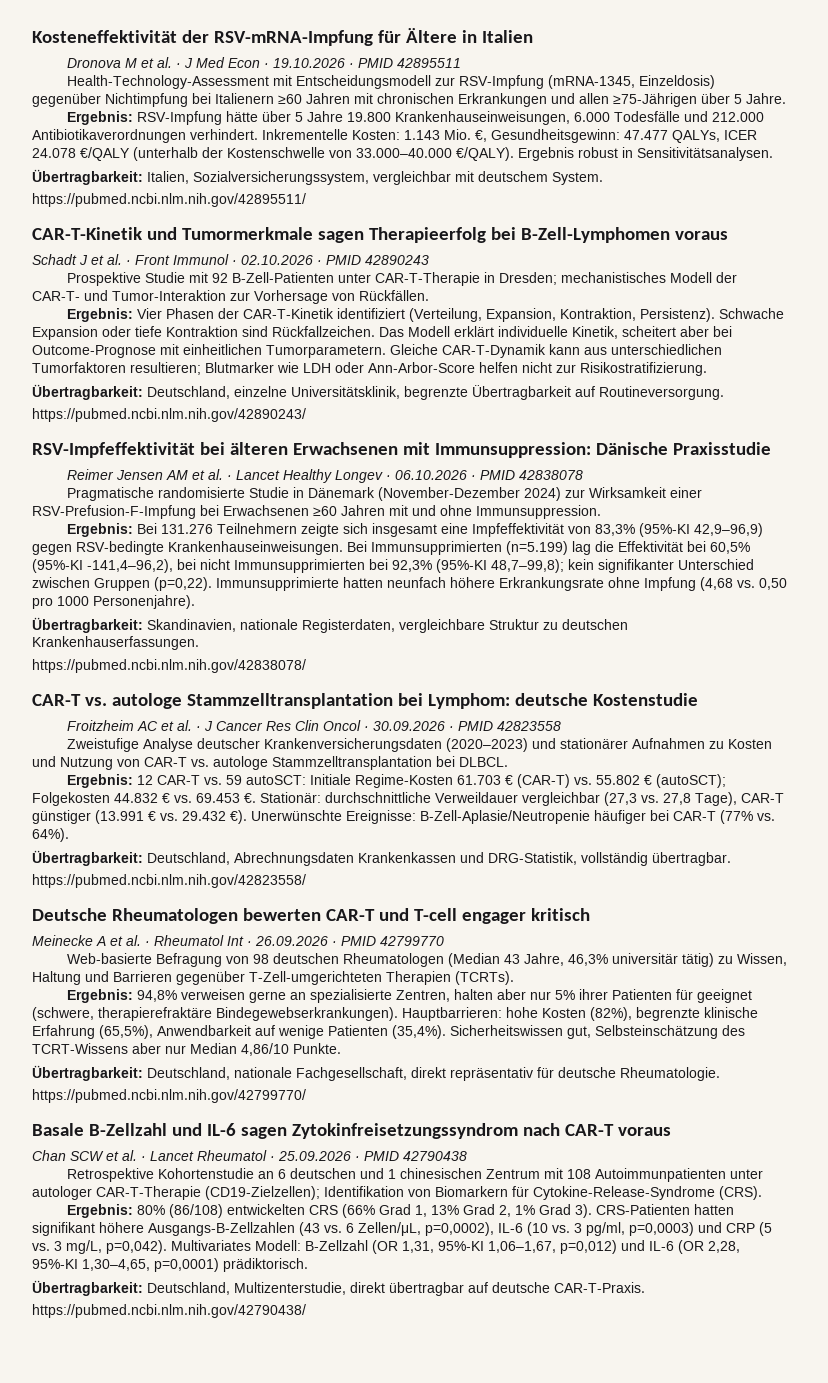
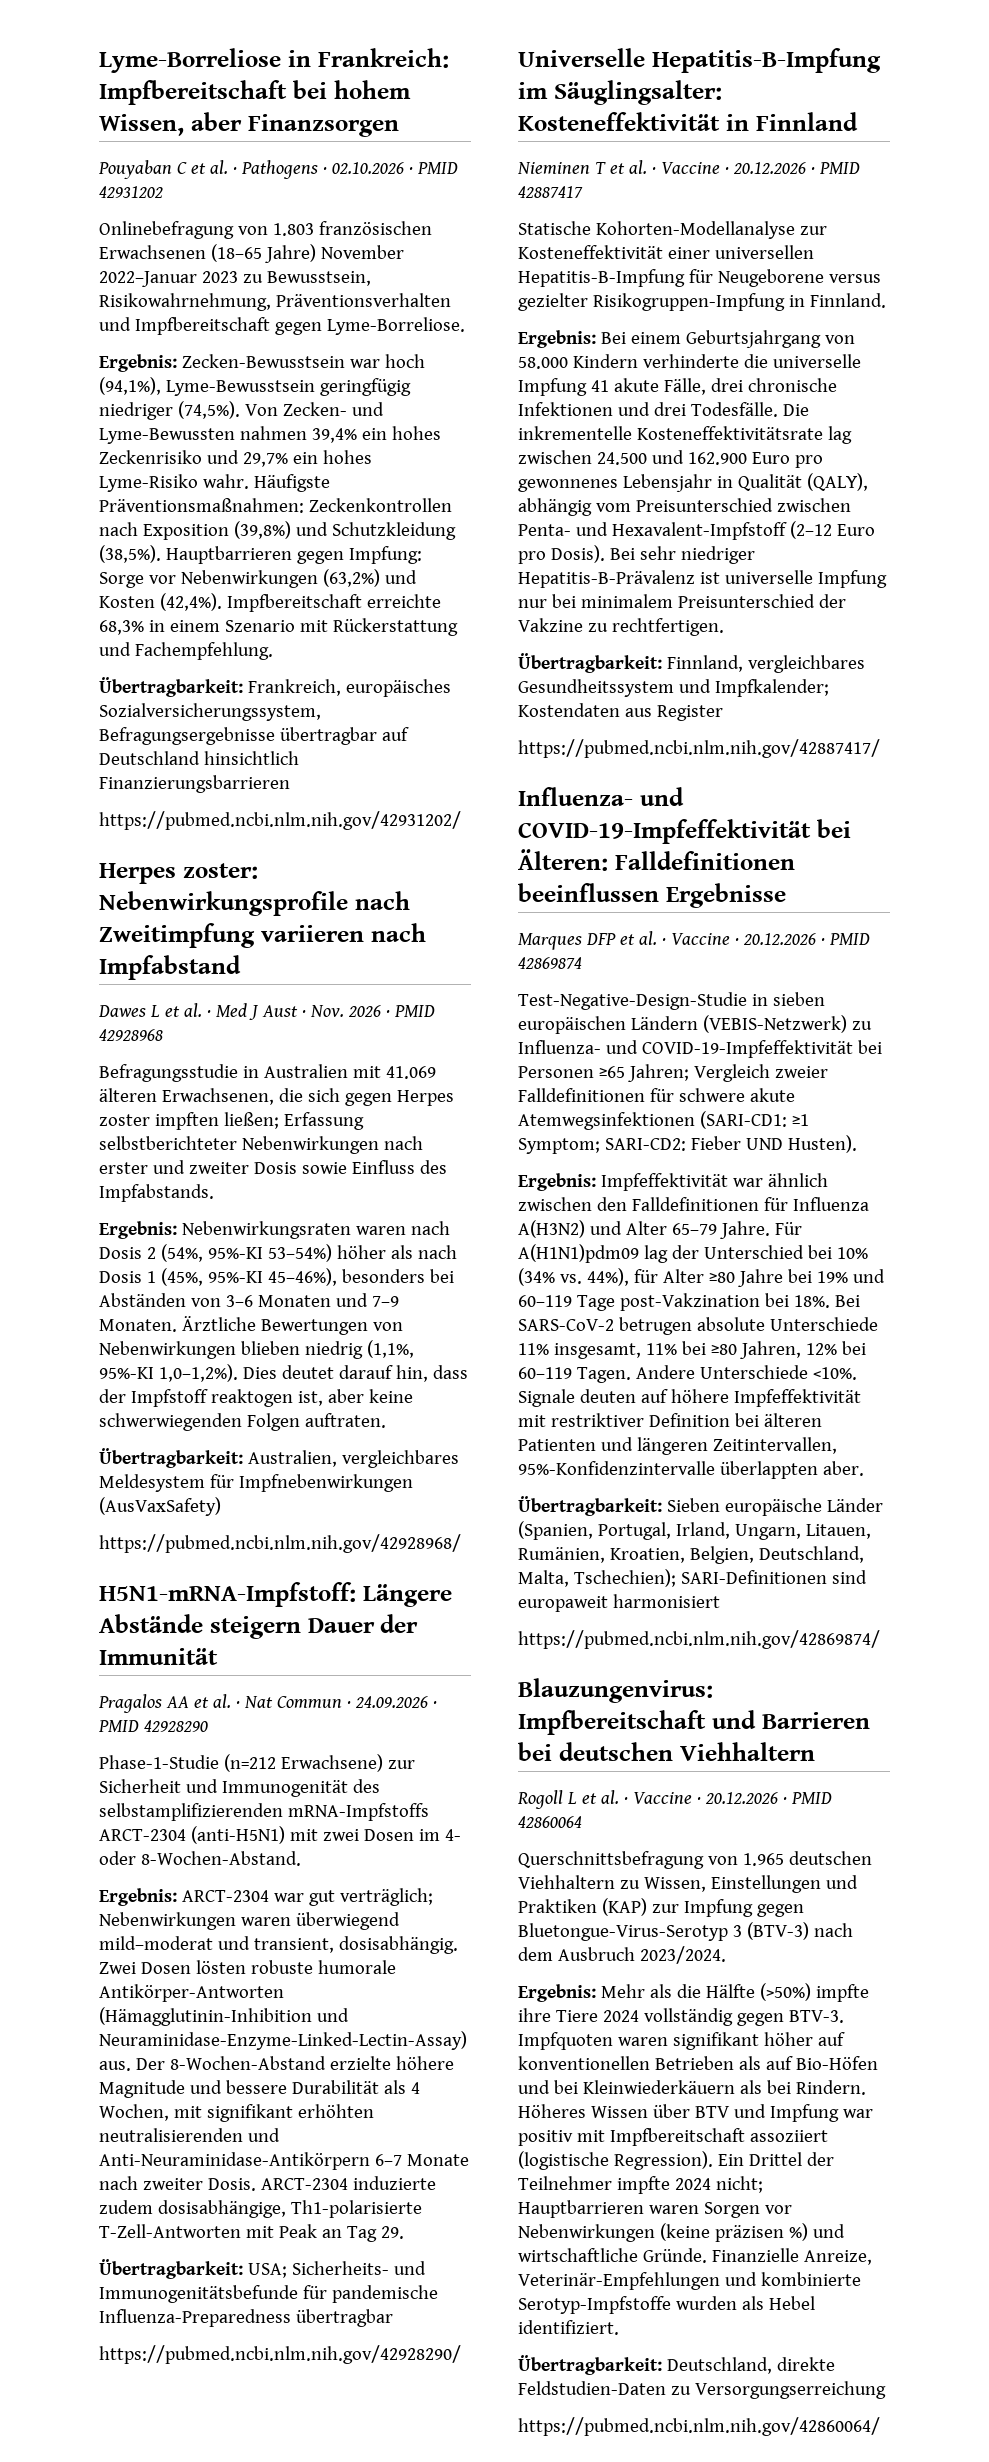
[32,28,533,46] [66,57,461,68] [66,75,715,89] [32,93,786,107] [66,111,764,125] [32,129,757,143] [32,147,773,161] [32,169,603,185] [32,193,306,207] [32,227,728,243] [32,254,429,265] [66,272,737,286] [32,290,429,304] [66,308,784,322] [32,326,732,340] [32,344,722,358] [32,362,707,376] [32,384,724,400] [32,408,306,422] [32,442,771,458] [66,469,583,483] [66,487,702,501] [32,505,601,519] [66,523,763,537] [32,541,750,555] [32,559,754,573] [32,577,787,591] [32,595,195,609] [32,617,628,633] [32,636,199,650] [32,659,306,673] [32,693,698,709] [66,720,561,731] [66,738,772,752] [32,756,508,770] [66,774,726,788] [32,792,784,806] [32,810,775,824] [32,828,69,842] [32,850,731,866] [32,874,306,888] [32,908,590,924] [32,935,444,946] [66,953,787,967] [32,971,514,985] [66,989,752,1003] [32,1007,758,1021] [32,1025,745,1039] [32,1043,341,1056] [32,1065,720,1081] [32,1089,306,1103] [32,1123,671,1139] [32,1150,467,1161] [66,1168,763,1182] [32,1186,762,1200] [66,1204,734,1218] [32,1222,772,1236] [32,1240,740,1254] [32,1258,308,1272] [32,1280,645,1296] [32,1304,306,1318] Kosteneffektivität der RSV-mRNA-Impfung für Ältere in Italien // Dronova M et al. · J Med Econ · 19.10.2026 · PMID 42895511 // Health-Technology-Assessment mit Entscheidungsmodell zur RSV-Impfung (mRNA-1345, Einzeldosis) gegenüber Nichtimpfung bei Italienern ≥60 Jahren mit chronischen Erkrankungen und allen ≥75-Jährigen über 5 Jahre. // Ergebnis: RSV-Impfung hätte über 5 Jahre 19.800 Krankenhauseinweisungen, 6.000 Todesfälle und 212.000 Antibiotikaverordnungen verhindert. Inkrementelle Kosten: 1.143 Mio. €, Gesundheitsgewinn: 47.477 QALYs, ICER 24.078 €/QALY (unterhalb der Kostenschwelle von 33.000–40.000 €/QALY). Ergebnis robust in Sensitivitätsanalysen. // Übertragbarkeit: Italien, Sozialversicherungssystem, vergleichbar mit deutschem System. // https://pubmed.ncbi.nlm.nih.gov/42895511/ // CAR-T-Kinetik und Tumormerkmale sagen Therapieerfolg bei B-Zell-Lymphomen voraus // Schadt J et al. · Front Immunol · 02.10.2026 · PMID 42890243 // Prospektive Studie mit 92 B-Zell-Patienten unter CAR-T-Therapie in Dresden; mechanistisches Modell der CAR-T- und Tumor-Interaktion zur Vorhersage von Rückfällen. // Ergebnis: Vier Phasen der CAR-T-Kinetik identifiziert (Verteilung, Expansion, Kontraktion, Persistenz). Schwache Expansion oder tiefe Kontraktion sind Rückfallzeichen. Das Modell erklärt individuelle Kinetik, scheitert aber bei Outcome-Prognose mit einheitlichen Tumorparametern. Gleiche CAR-T-Dynamik kann aus unterschiedlichen Tumorfaktoren resultieren; Blutmarker wie LDH oder Ann-Arbor-Score helfen nicht zur Risikostratifizierung. // Übertragbarkeit: Deutschland, einzelne Universitätsklinik, begrenzte Übertragbarkeit auf Routineversorgung. // https://pubmed.ncbi.nlm.nih.gov/42890243/ // RSV-Impfeffektivität bei älteren Erwachsenen mit Immunsuppression: Dänische Praxisstudie // Reimer Jensen AM et al. · Lancet Healthy Longev · 06.10.2026 · PMID 42838078 // Pragmatische randomisierte Studie in Dänemark (November-Dezember 2024) zur Wirksamkeit einer RSV-Prefusion-F-Impfung bei Erwachsenen ≥60 Jahren mit und ohne Immunsuppression. // Ergebnis: Bei 131.276 Teilnehmern zeigte sich insgesamt eine Impfeffektivität von 83,3% (95%-KI 42,9–96,9) gegen RSV-bedingte Krankenhauseinweisungen. Bei Immunsupprimierten (n=5.199) lag die Effektivität bei 60,5% (95%-KI -141,4–96,2), bei nicht Immunsupprimierten bei 92,3% (95%-KI 48,7–99,8); kein signifikanter Unterschied zwischen Gruppen (p=0,22). Immunsupprimierte hatten neunfach höhere Erkrankungsrate ohne Impfung (4,68 vs. 0,50 pro 1000 Personenjahre). // Übertragbarkeit: Skandinavien, nationale Registerdaten, vergleichbare Struktur zu deutschen Krankenhauserfassungen. // https://pubmed.ncbi.nlm.nih.gov/42838078/ // CAR-T vs. autologe Stammzelltransplantation bei Lymphom: deutsche Kostenstudie // Froitzheim AC et al. · J Cancer Res Clin Oncol · 30.09.2026 · PMID 42823558 // Zweistufige Analyse deutscher Krankenversicherungsdaten (2020–2023) und stationärer Aufnahmen zu Kosten und Nutzung von CAR-T vs. autologe Stammzelltransplantation bei DLBCL. // Ergebnis: 12 CAR-T vs. 59 autoSCT: Initiale Regime-Kosten 61.703 € (CAR-T) vs. 55.802 € (autoSCT); Folgekosten 44.832 € vs. 69.453 €. Stationär: durchschnittliche Verweildauer vergleichbar (27,3 vs. 27,8 Tage), CAR-T günstiger (13.991 € vs. 29.432 €). Unerwünschte Ereignisse: B-Zell-Aplasie/Neutropenie häufiger bei CAR-T (77% vs. 64%). // Übertragbarkeit: Deutschland, Abrechnungsdaten Krankenkassen und DRG-Statistik, vollständig übertragbar. // https://pubmed.ncbi.nlm.nih.gov/42823558/ // Deutsche Rheumatologen bewerten CAR-T und T-cell engager kritisch // Meinecke A et al. · Rheumatol Int · 26.09.2026 · PMID 42799770 // Web-basierte Befragung von 98 deutschen Rheumatologen (Median 43 Jahre, 46,3% universitär tätig) zu Wissen, Haltung und Barrieren gegenüber T-Zell-umgerichteten Therapien (TCRTs). // Ergebnis: 94,8% verweisen gerne an spezialisierte Zentren, halten aber nur 5% ihrer Patienten für geeignet (schwere, therapierefraktäre Bindegewebserkrankungen). Hauptbarrieren: hohe Kosten (82%), begrenzte klinische Erfahrung (65,5%), Anwendbarkeit auf wenige Patienten (35,4%). Sicherheitswissen gut, Selbsteinschätzung des TCRT-Wissens aber nur Median 4,86/10 Punkte. // Übertragbarkeit: Deutschland, nationale Fachgesellschaft, direkt repräsentativ für deutsche Rheumatologie. // https://pubmed.ncbi.nlm.nih.gov/42799770/ // Basale B-Zellzahl und IL-6 sagen Zytokinfreisetzungssyndrom nach CAR-T voraus // Chan SCW et al. · Lancet Rheumatol · 25.09.2026 · PMID 42790438 // Retrospektive Kohortenstudie an 6 deutschen und 1 chinesischen Zentrum mit 108 Autoimmunpatienten unter autologer CAR-T-Therapie (CD19-Zielzellen); Identifikation von Biomarkern für Cytokine-Release-Syndrome (CRS). // Ergebnis: 80% (86/108) entwickelten CRS (66% Grad 1, 13% Grad 2, 1% Grad 3). CRS-Patienten hatten signifikant höhere Ausgangs-B-Zellzahlen (43 vs. 6 Zellen/μL, p=0,0002), IL-6 (10 vs. 3 pg/ml, p=0,0003) und CRP (5 vs. 3 mg/L, p=0,042). Multivariates Modell: B-Zellzahl (OR 1,31, 95%-KI 1,06–1,67, p=0,012) und IL-6 (OR 2,28, 95%-KI 1,30–4,65, p=0,0001) prädiktorisch. // Übertragbarkeit: Deutschland, Multizenterstudie, direkt übertragbar auf deutsche CAR-T-Praxis. // https://pubmed.ncbi.nlm.nih.gov/42790438/ -> [99,48,449,73] [99,80,411,105] [99,112,399,137] [98,160,458,179] [99,186,163,198] [99,221,432,239] [99,244,404,263] [99,271,371,287] [99,293,451,311] [99,317,465,335] [99,354,425,372] [99,377,411,396] [99,401,384,420] [99,426,441,444] [99,450,372,467] [99,474,330,492] [99,498,452,513] [99,521,456,540] [99,545,422,564] [99,569,417,588] [99,593,441,612] [99,618,458,636] [99,642,273,660] [99,677,451,697] [99,703,321,721] [99,727,409,745] [99,751,299,765] [99,775,290,793] [99,811,461,830] [99,863,258,884] [99,891,410,916] [99,923,426,948] [99,955,241,980] [98,1003,435,1020] [99,1029,163,1041] [99,1064,436,1082] [99,1088,454,1106] [99,1112,364,1130] [99,1136,423,1154] [99,1160,447,1174] [99,1184,214,1202] [99,1221,450,1239] [99,1244,457,1262] [99,1268,454,1286] [99,1293,399,1307] [99,1316,403,1335] [99,1340,414,1359] [99,1364,468,1382] [99,1389,413,1407] [99,1413,386,1431] [99,1448,459,1468] [99,1474,413,1492] [99,1497,221,1516] [99,1534,461,1553] [99,1582,452,1607] [99,1614,419,1639] [99,1648,218,1665] [98,1694,437,1713] [98,1720,208,1732] [99,1754,415,1772] [99,1779,380,1797] [99,1803,429,1821] [99,1826,461,1844] [99,1851,301,1866] [99,1888,433,1906] [99,1912,400,1930] [99,1936,458,1954] [99,1960,396,1974] [99,1984,284,2002] [99,2007,349,2026] [99,2031,467,2050] [99,2056,454,2071] [99,2080,420,2098] [99,2104,374,2122] [99,2128,280,2142] [99,2152,469,2170] [99,2176,436,2191] [99,2200,422,2218] [99,2224,404,2242] [99,2259,426,2279] [99,2285,438,2303] [99,2309,393,2327] [99,2345,461,2364] [518,48,881,73] [518,80,722,105] [518,112,858,131] [517,160,860,174] [518,186,583,198] [518,221,827,239] [518,245,814,259] [518,269,881,287] [518,293,886,311] [518,330,855,348] [518,354,861,369] [518,378,837,396] [518,402,809,417] [518,426,852,444] [518,450,823,468] [518,473,868,492] [518,498,851,516] [518,521,875,540] [518,545,755,564] [518,570,887,588] [518,594,846,608] [518,618,724,636] [518,653,865,673] [518,679,829,697] [518,703,723,721] [518,739,880,758] [518,787,684,806] [518,819,851,844] [518,849,795,871] [518,883,786,908] [518,931,870,950] [518,957,582,969] [518,992,825,1010] [518,1015,872,1034] [518,1040,882,1058] [518,1064,828,1082] [518,1088,795,1102] [518,1111,809,1130] [518,1135,857,1154] [518,1173,828,1191] [518,1197,869,1211] [518,1220,802,1239] [518,1244,868,1263] [518,1268,885,1287] [518,1293,860,1311] [518,1317,878,1335] [518,1341,866,1359] [518,1365,857,1383] [518,1389,861,1407] [518,1413,822,1427] [518,1437,837,1455] [518,1461,864,1479] [518,1496,883,1516] [518,1521,871,1540] [518,1546,864,1564] [518,1569,867,1587] [518,1594,720,1612] [518,1630,880,1649] [518,1678,713,1703] [518,1710,870,1735] [518,1742,815,1761] [517,1790,832,1809] [518,1816,582,1828] [518,1851,872,1869] [518,1875,858,1893] [518,1898,804,1917] [518,1922,853,1941] [518,1946,726,1964] [518,1983,869,2002] [518,2008,844,2026] [518,2032,845,2050] [518,2056,878,2070] [518,2080,866,2095] [518,2104,873,2122] [518,2128,828,2146] [518,2151,834,2170] [518,2176,763,2194] [518,2200,792,2218] [518,2223,845,2242] [518,2248,872,2265] [518,2272,861,2290] [518,2296,815,2314] [518,2320,619,2335] [518,2355,835,2375] [518,2381,886,2399] [518,2417,880,2436] Lyme-Borreliose in Frankreich: Impfbereitschaft bei hohem Wissen, aber Finanzsorgen // Pouyaban C et al. · Pathogens · 02.10.2026 · PMID 42931202 // Onlinebefragung von 1.803 französischen Erwachsenen (18–65 Jahre) November 2022–Januar 2023 zu Bewusstsein, Risikowahrnehmung, Präventionsverhalten und Impfbereitschaft gegen Lyme-Borreliose. // Ergebnis: Zecken-Bewusstsein war hoch (94,1%), Lyme-Bewusstsein geringfügig niedriger (74,5%). Von Zecken- und Lyme-Bewussten nahmen 39,4% ein hohes Zeckenrisiko und 29,7% ein hohes Lyme-Risiko wahr. Häufigste Präventionsmaßnahmen: Zeckenkontrollen nach Exposition (39,8%) und Schutzkleidung (38,5%). Hauptbarrieren gegen Impfung: Sorge vor Nebenwirkungen (63,2%) und Kosten (42,4%). Impfbereitschaft erreichte 68,3% in einem Szenario mit Rückerstattung und Fachempfehlung. // Übertragbarkeit: Frankreich, europäisches Sozialversicherungssystem, Befragungsergebnisse übertragbar auf Deutschland hinsichtlich Finanzierungsbarrieren // https://pubmed.ncbi.nlm.nih.gov/42931202/ // Herpes zoster: Nebenwirkungsprofile nach Zweitimpfung variieren nach Impfabstand // Dawes L et al. · Med J Aust · Nov. 2026 · PMID 42928968 // Befragungsstudie in Australien mit 41.069 älteren Erwachsenen, die sich gegen Herpes zoster impften ließen; Erfassung selbstberichteter Nebenwirkungen nach erster und zweiter Dosis sowie Einfluss des Impfabstands. // Ergebnis: Nebenwirkungsraten waren nach Dosis 2 (54%, 95%-KI 53–54%) höher als nach Dosis 1 (45%, 95%-KI 45–46%), besonders bei Abständen von 3–6 Monaten und 7–9 Monaten. Ärztliche Bewertungen von Nebenwirkungen blieben niedrig (1,1%, 95%-KI 1,0–1,2%). Dies deutet darauf hin, dass der Impfstoff reaktogen ist, aber keine schwerwiegenden Folgen auftraten. // Übertragbarkeit: Australien, vergleichbares Meldesystem für Impfnebenwirkungen (AusVaxSafety) // https://pubmed.ncbi.nlm.nih.gov/42928968/ // H5N1-mRNA-Impfstoff: Längere Abstände steigern Dauer der Immunität // Pragalos AA et al. · Nat Commun · 24.09.2026 · PMID 42928290 // Phase-1-Studie (n=212 Erwachsene) zur Sicherheit und Immunogenität des selbstamplifizierenden mRNA-Impfstoffs ARCT-2304 (anti-H5N1) mit zwei Dosen im 4- oder 8-Wochen-Abstand. // Ergebnis: ARCT-2304 war gut verträglich; Nebenwirkungen waren überwiegend mild–moderat und transient, dosisabhängig. Zwei Dosen lösten robuste humorale Antikörper-Antworten (Hämagglutinin-Inhibition und Neuraminidase-Enzyme-Linked-Lectin-Assay) aus. Der 8-Wochen-Abstand erzielte höhere Magnitude und bessere Durabilität als 4 Wochen, mit signifikant erhöhten neutralisierenden und Anti-Neuraminidase-Antikörpern 6–7 Monate nach zweiter Dosis. ARCT-2304 induzierte zudem dosisabhängige, Th1-polarisierte T-Zell-Antworten mit Peak an Tag 29. // Übertragbarkeit: USA; Sicherheits- und Immunogenitätsbefunde für pandemische Influenza-Preparedness übertragbar // https://pubmed.ncbi.nlm.nih.gov/42928290/ // Universelle Hepatitis-B-Impfung im Säuglingsalter: Kosteneffektivität in Finnland // Nieminen T et al. · Vaccine · 20.12.2026 · PMID 42887417 // Statische Kohorten-Modellanalyse zur Kosteneffektivität einer universellen Hepatitis-B-Impfung für Neugeborene versus gezielter Risikogruppen-Impfung in Finnland. // Ergebnis: Bei einem Geburtsjahrgang von 58.000 Kindern verhinderte die universelle Impfung 41 akute Fälle, drei chronische Infektionen und drei Todesfälle. Die inkrementelle Kosteneffektivitätsrate lag zwischen 24.500 und 162.900 Euro pro gewonnenes Lebensjahr in Qualität (QALY), abhängig vom Preisunterschied zwischen Penta- und Hexavalent-Impfstoff (2–12 Euro pro Dosis). Bei sehr niedriger Hepatitis-B-Prävalenz ist universelle Impfung nur bei minimalem Preisunterschied der Vakzine zu rechtfertigen. // Übertragbarkeit: Finnland, vergleichbares Gesundheitssystem und Impfkalender; Kostendaten aus Register // https://pubmed.ncbi.nlm.nih.gov/42887417/ // Influenza- und COVID-19-Impfeffektivität bei Älteren: Falldefinitionen beeinflussen Ergebnisse // Marques DFP et al. · Vaccine · 20.12.2026 · PMID 42869874 // Test-Negative-Design-Studie in sieben europäischen Ländern (VEBIS-Netzwerk) zu Influenza- und COVID-19-Impfeffektivität bei Personen ≥65 Jahren; Vergleich zweier Falldefinitionen für schwere akute Atemwegsinfektionen (SARI-CD1: ≥1 Symptom; SARI-CD2: Fieber UND Husten). // Ergebnis: Impfeffektivität war ähnlich zwischen den Falldefinitionen für Influenza A(H3N2) und Alter 65–79 Jahre. Für A(H1N1)pdm09 lag der Unterschied bei 10% (34% vs. 44%), für Alter ≥80 Jahre bei 19% und 60–119 Tage post-Vakzination bei 18%. Bei SARS-CoV-2 betrugen absolute Unterschiede 11% insgesamt, 11% bei ≥80 Jahren, 12% bei 60–119 Tagen. Andere Unterschiede <10%. Signale deuten auf höhere Impfeffektivität mit restriktiver Definition bei älteren Patienten und längeren Zeitintervallen, 95%-Konfidenzintervalle überlappten aber. // Übertragbarkeit: Sieben europäische Länder (Spanien, Portugal, Irland, Ungarn, Litauen, Rumänien, Kroatien, Belgien, Deutschland, Malta, Tschechien); SARI-Definitionen sind europaweit harmonisiert // https://pubmed.ncbi.nlm.nih.gov/42869874/ // Blauzungenvirus: Impfbereitschaft und Barrieren bei deutschen Viehhaltern // Rogoll L et al. · Vaccine · 20.12.2026 · PMID 42860064 // Querschnittsbefragung von 1.965 deutschen Viehhaltern zu Wissen, Einstellungen und Praktiken (KAP) zur Impfung gegen Bluetongue-Virus-Serotyp 3 (BTV-3) nach dem Ausbruch 2023/2024. // Ergebnis: Mehr als die Hälfte (>50%) impfte ihre Tiere 2024 vollständig gegen BTV-3. Impfquoten waren signifikant höher auf konventionellen Betrieben als auf Bio-Höfen und bei Kleinwiederkäuern als bei Rindern. Höheres Wissen über BTV und Impfung war positiv mit Impfbereitschaft assoziiert (logistische Regression). Ein Drittel der Teilnehmer impfte 2024 nicht; Hauptbarrieren waren Sorgen vor Nebenwirkungen (keine präzisen %) und wirtschaftliche Gründe. Finanzielle Anreize, Veterinär-Empfehlungen und kombinierte Serotyp-Impfstoffe wurden als Hebel identifiziert. // Übertragbarkeit: Deutschland, direkte Feldstudien-Daten zu Versorgungserreichung // https://pubmed.ncbi.nlm.nih.gov/42860064/

